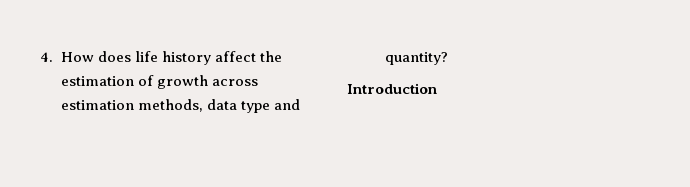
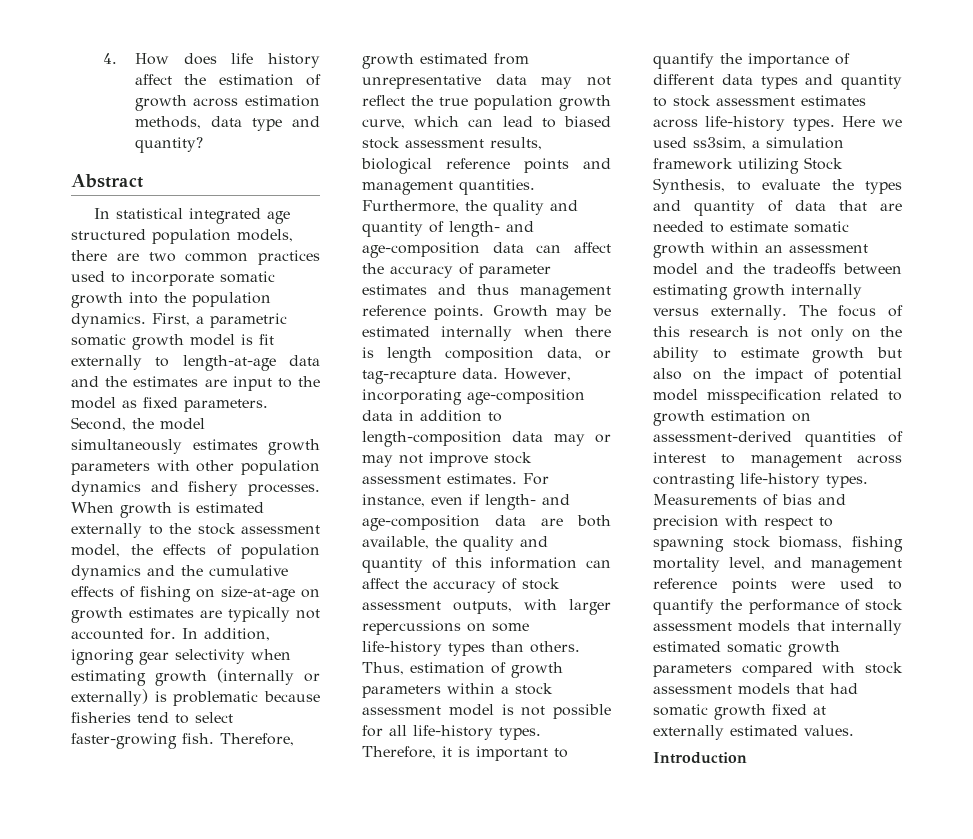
(448, 58) none -> [71,174,143,188] [94,208,291,224] [71,229,293,244] [71,250,320,265] [71,271,275,286] [71,292,271,308] [71,313,287,328] [71,334,274,350] [71,355,320,371] [71,376,320,391] [71,397,268,412] [71,417,205,431] [71,439,320,455] [71,460,320,475] [71,481,320,496] [71,502,264,518] [71,523,320,538] [71,544,320,559] [71,565,288,580] [71,586,320,602] [71,607,320,623] [71,628,270,641] [71,649,291,665] [71,668,320,686] [71,689,320,706] [71,712,233,724] [71,733,294,749] [362,53,529,69] [362,74,611,89] [362,95,611,111] [362,116,611,129] [362,137,542,150] [361,158,611,174] [362,179,535,195] [362,200,578,216] [362,221,534,237] [362,242,611,258] [362,263,551,278] [362,284,611,300] [362,305,611,320] [362,326,611,341] [362,347,611,363] [362,368,571,384] [362,389,585,405] [362,410,502,422] [362,431,611,447] [362,452,532,467] [362,473,549,485] [362,494,570,510] [362,515,611,531] [362,536,548,552] [362,557,611,573] [362,578,560,593] [362,599,611,615] [362,620,529,635] [362,641,580,656] [362,662,563,678] [362,683,553,698] [362,704,611,719] [362,725,541,740] [362,746,568,761] [653,53,850,69] [653,74,902,90] [653,95,866,107] [653,116,902,131] [653,137,844,150] [653,157,843,174] [653,178,902,194] [653,200,902,216] [653,221,849,233] [653,242,868,258] [653,263,902,275] [653,284,862,300] [653,305,903,320] [653,326,902,341] [653,347,902,363] [653,368,902,383] [653,389,902,404] [653,410,811,426] [653,431,903,447] [653,452,902,468] [653,473,868,489] [653,494,846,506] [653,515,833,530] [653,536,903,552] [653,557,902,573] [653,578,902,593] [653,599,903,615] [653,620,902,635] [653,641,840,657] [653,662,903,677] [653,683,858,695] [653,704,826,720] [653,725,854,740] // Abstract // In statistical integrated age structured population models, there are two common practices used to incorporate somatic growth into the population dynamics. First, a parametric somatic growth model is fit externally to length-at-age data and the estimates are input to the model as fixed parameters. Second, the model simultaneously estimates growth parameters with other population dynamics and fishery processes. When growth is estimated externally to the stock assessment model, the effects of population dynamics and the cumulative effects of fishing on size-at-age on growth estimates are typically not accounted for. In addition, ignoring gear selectivity when estimating growth (internally or externally) is problematic because fisheries tend to select faster-growing fish. Therefore, growth estimated from unrepresentative data may not reflect the true population growth curve, which can lead to biased stock assessment results, biological reference points and management quantities. Furthermore, the quality and quantity of length- and age-composition data can affect the accuracy of parameter estimates and thus management reference points. Growth may be estimated internally when there is length composition data, or tag-recapture data. However, incorporating age-composition data in addition to length-composition data may or may not improve stock assessment estimates. For instance, even if length- and age-composition data are both available, the quality and quantity of this information can affect the accuracy of stock assessment outputs, with larger repercussions on some life-history types than others. Thus, estimation of growth parameters within a stock assessment model is not possible for all life-history types. Therefore, it is important to quantify the importance of different data types and quantity to stock assessment estimates across life-history types. Here we used ss3sim, a simulation framework utilizing Stock Synthesis, to evaluate the types and quantity of data that are needed to estimate somatic growth within an assessment model and the tradeoffs between estimating growth internally versus externally. The focus of this research is not only on the ability to estimate growth but also on the impact of potential model misspecification related to growth estimation on assessment-derived quantities of interest to management across contrasting life-history types. Measurements of bias and precision with respect to spawning stock biomass, fishing mortality level, and management reference points were used to quantify the performance of stock assessment models that internally estimated somatic growth parameters compared with stock assessment models that had somatic growth fixed at externally estimated values.

